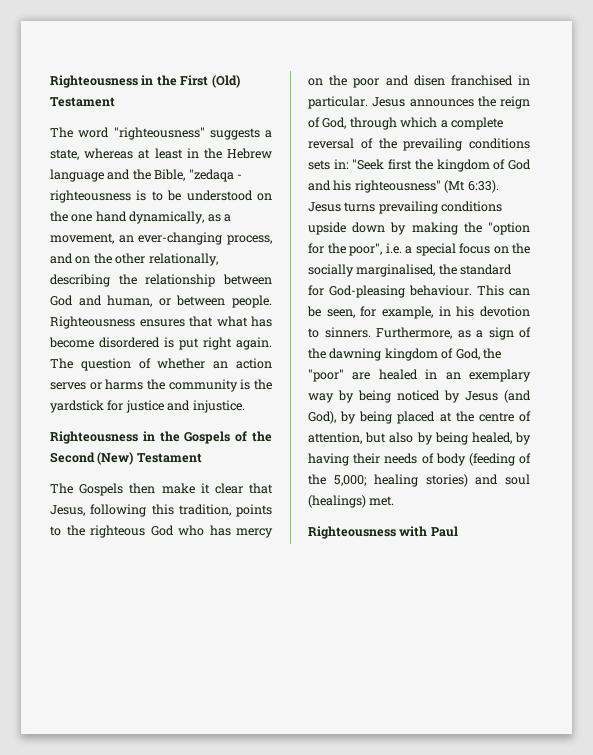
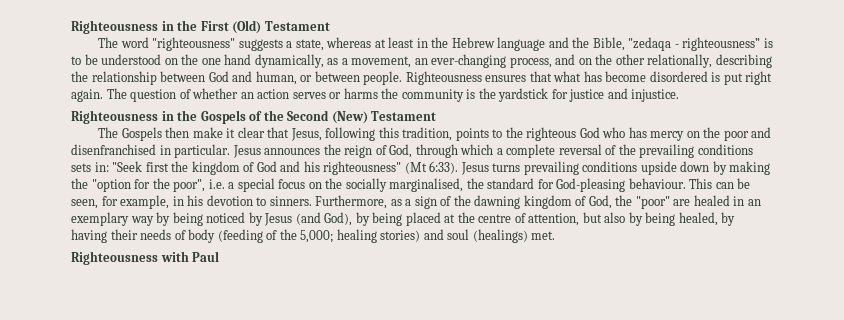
[50,190,131,203] righteousness -> [682,37,761,51] righteousness”
[413,75,513,86] disen franchised -> [71,144,156,155] disenfranchised

